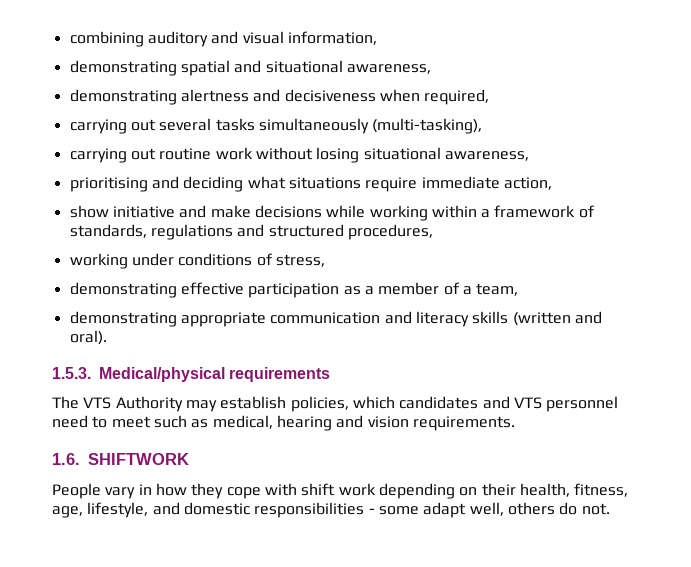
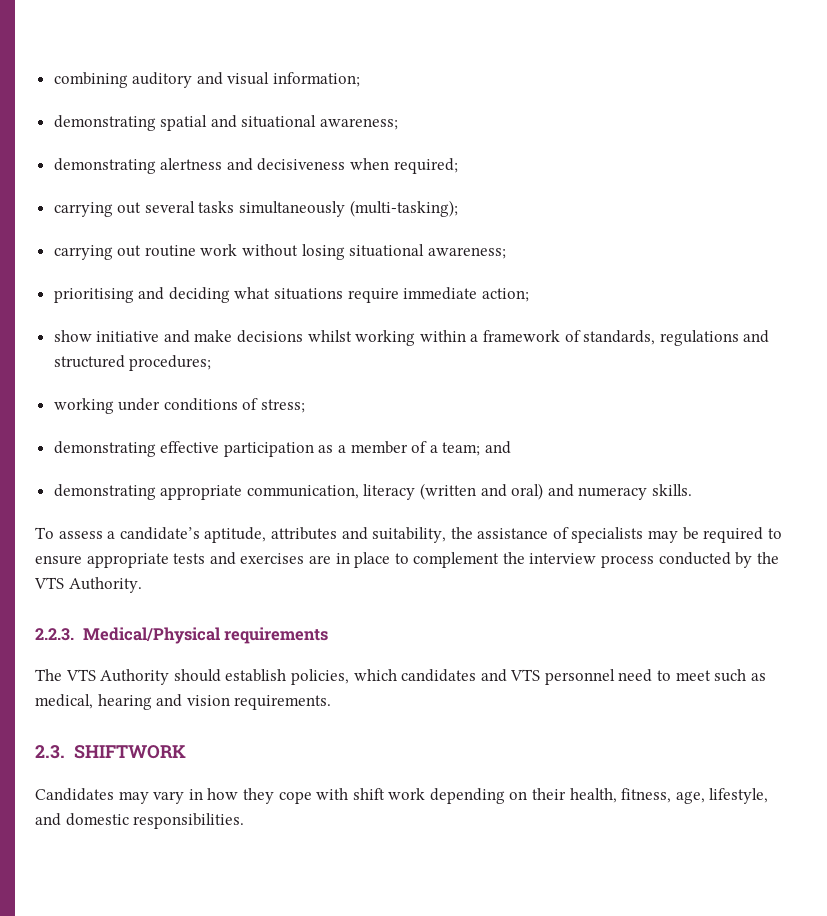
[287,31,377,45] information, -> [273,72,361,87] information;
[346,64,431,74] awareness, -> [320,118,399,130] awareness;
[424,89,490,105] required, -> [393,158,458,174] required;
[372,118,483,134] (multi-tasking), -> [349,200,458,217] (multi-tasking);
[444,151,529,161] awareness, -> [427,247,506,259] awareness;
[503,177,552,190] action, -> [481,288,529,302] action;
[326,205,366,218] while -> [307,330,352,342] whilst
[347,224,433,240] procedures, -> [129,355,212,371] procedures;
[275,254,325,267] stress, -> [261,399,306,413] stress;
[476,283,519,296] team, -> [442,441,512,456] team; and
[270,311,602,327] [69,330,107,345] [52,367,225,382] communication and literacy skills (written and oral). // 1.5.3. Medical/physical -> [246,483,693,500] [35,527,782,543] [35,552,779,568] [34,577,142,593] [35,627,220,644] communication, literacy (written and oral) and numeracy skills. // To assess a candidate’s aptitude, attributes and suitability, the assistance of specialists may be required to ensure appropriate tests and exercises are in place to complement the interview process conducted by the VTS Authority. // 2.2.3. Medical/Physical
[185,400,217,412] may -> [173,669,221,682] should
[52,453,80,465] 1.6. -> [35,745,65,759] 2.3.
[52,483,101,499] People -> [35,788,149,804] Candidates may
[254,502,610,518] responsibilities - some adapt well, others do not. -> [133,813,245,829] responsibilities.

